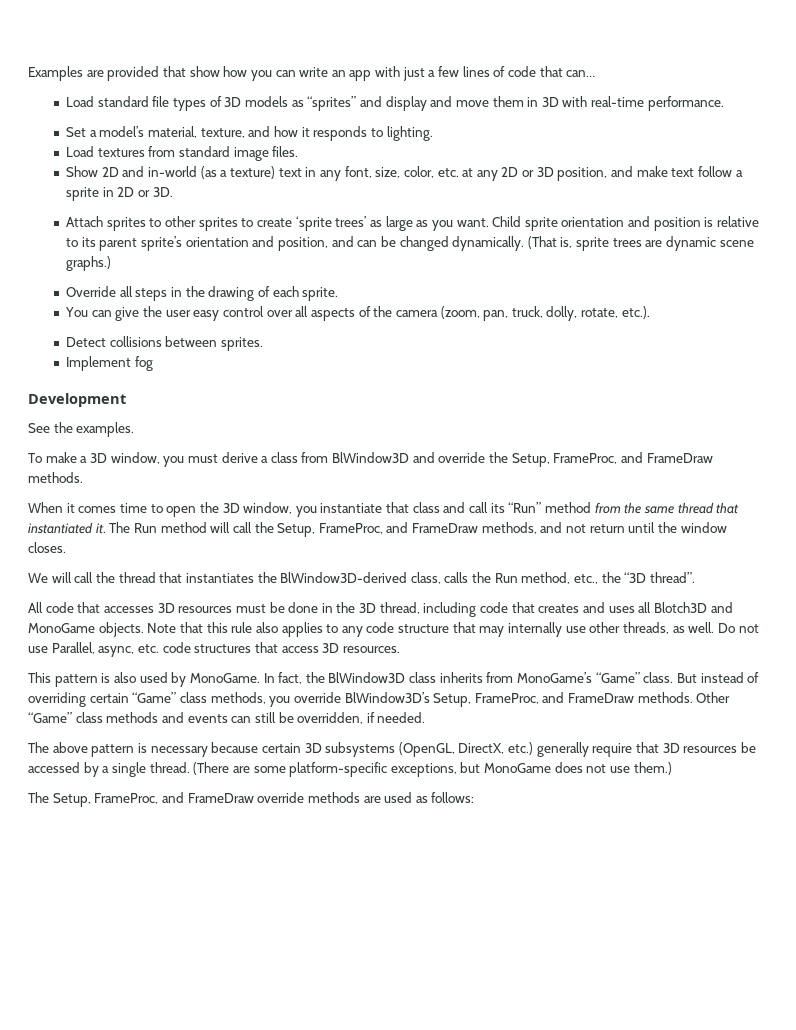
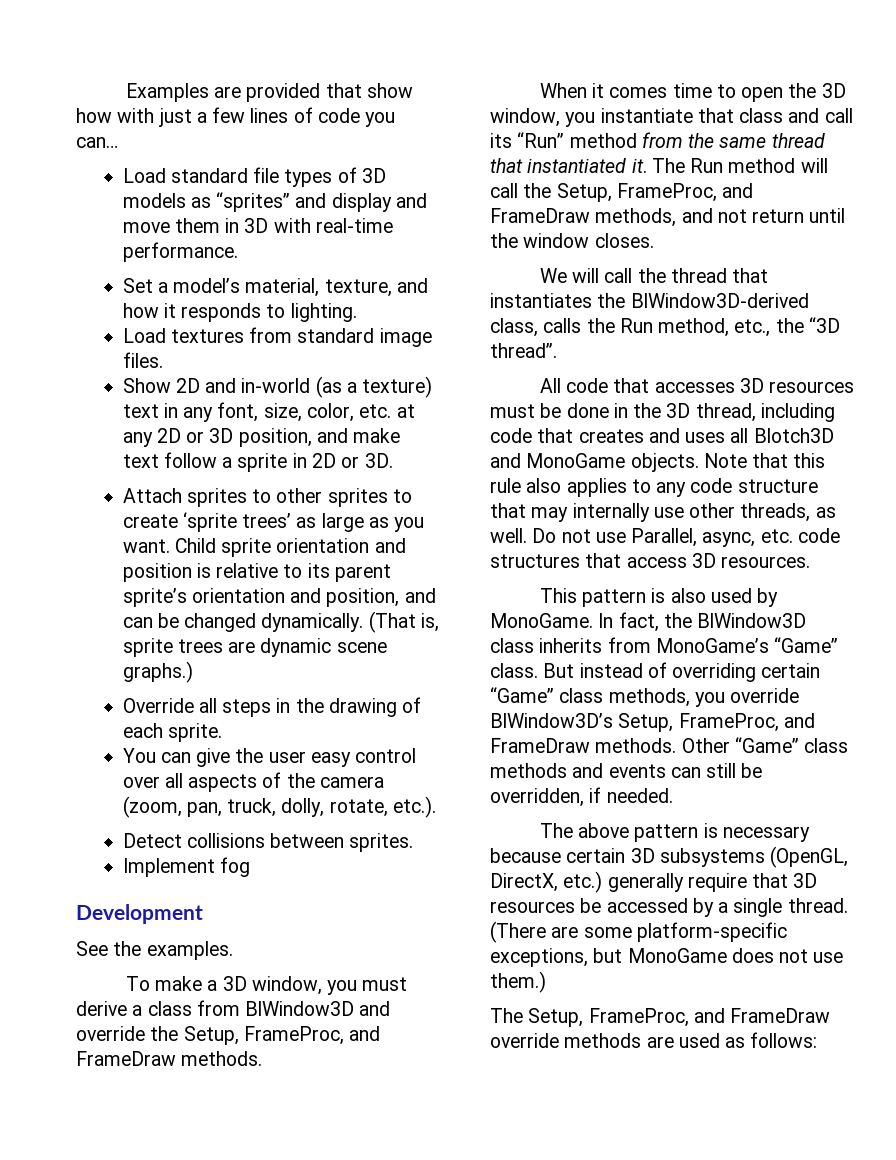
[250,67,372,81] you can write an app -> (112, 115) none
[539,66,563,77] that -> [365,112,396,127] you

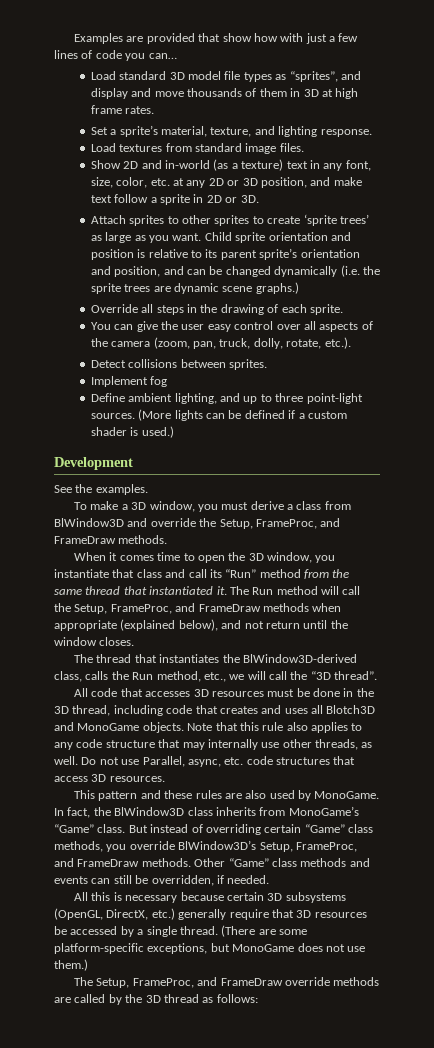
[253,167,387,187] [122,192,291,212] file types of 3D models as “sprites” -> [169,71,338,82] 3D model file types as “sprites”,
(170, 227) none -> [187,88,257,97] thousands of
[273,218,394,233] [122,242,238,262] with real-time performance. -> [321,88,359,99] [90,105,155,114] at high frame rates.
[173,278,241,293] model’s -> [119,125,158,137] sprite’s
[122,303,357,322] how it responds to lighting. -> [278,126,372,137] lighting response.
[261,611,440,633] dynamically. (That is, -> [274,265,380,277] dynamically (i.e. the
(250, 867) none -> [90,393,363,404] [90,409,347,421] [90,426,174,438] // Define ambient lighting, and up to three point-light sources. (More lights can be defined if a custom shader is used.)
[595,208,677,227] methods, -> [262,603,342,612] [54,619,218,631] methods when appropriate (explained below),
[539,268,666,283] We will call the -> [73,654,93,663] The
(771, 328) none -> [229,671,287,680] we will call
[651,588,666,603] is -> [140,790,242,799] and these rules are
[539,823,699,842] The above pattern -> [73,892,111,901] All this
[678,1033,720,1048] used -> [74,994,199,1005] called by the 3D thread

